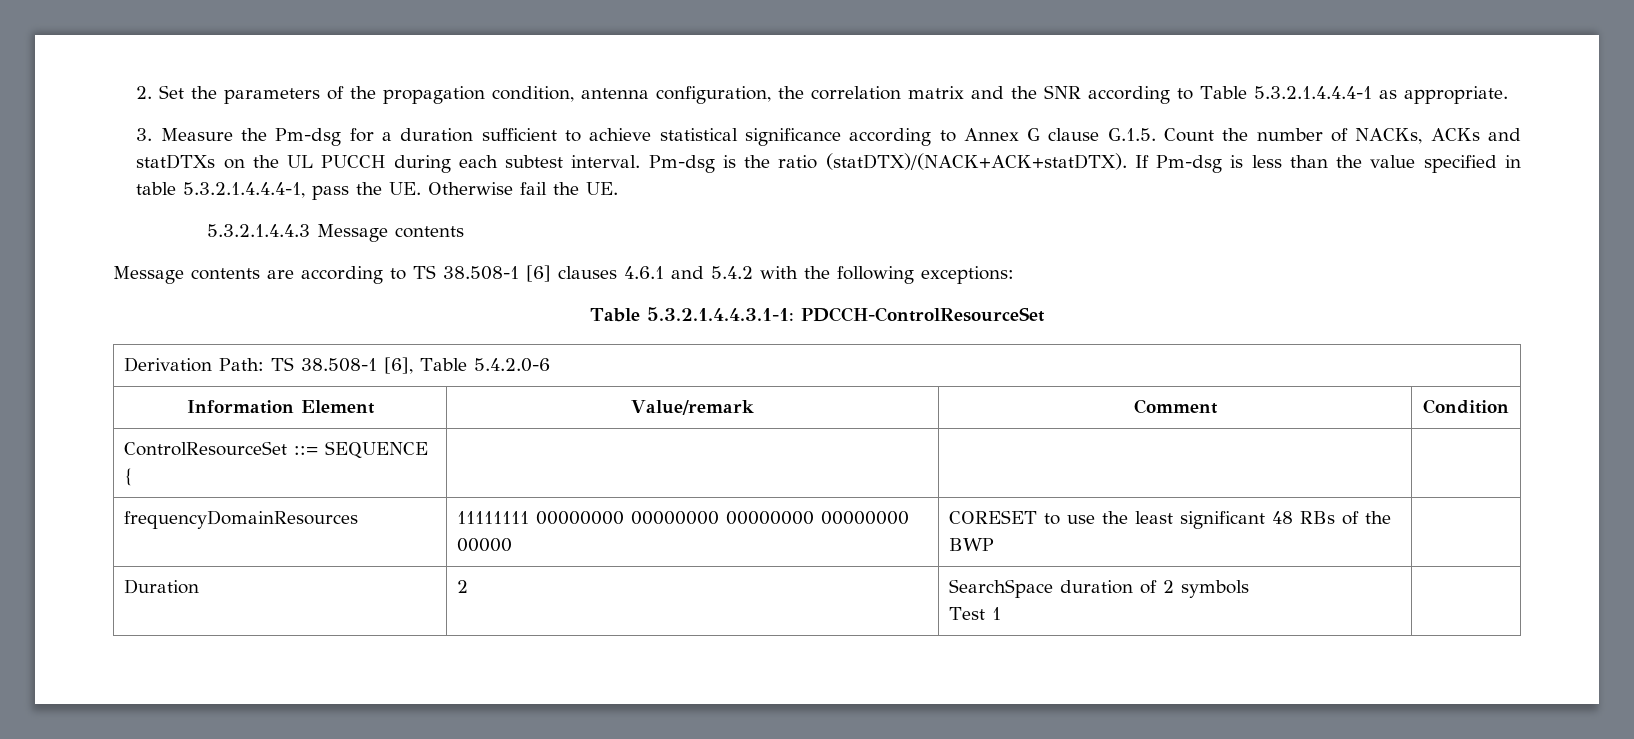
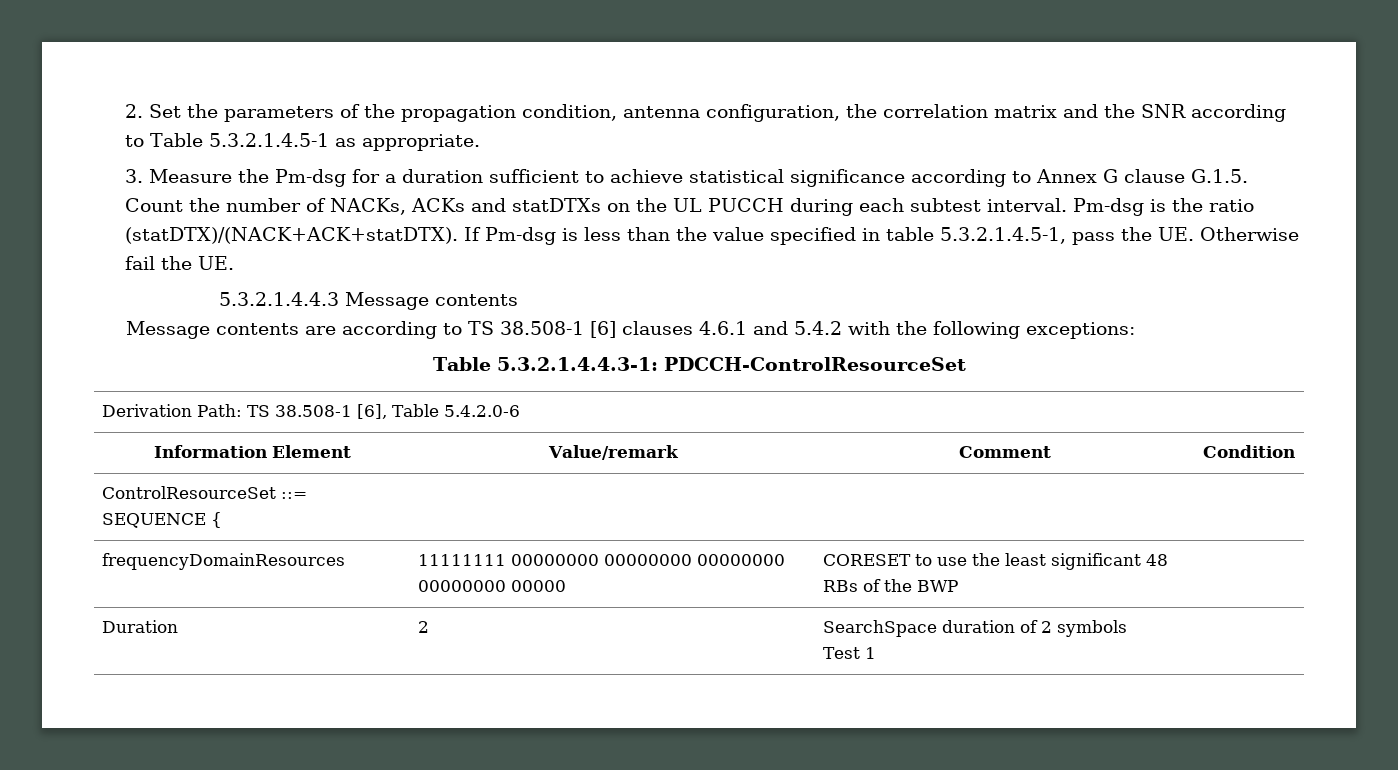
[1254,86,1373,99] 5.3.2.1.4.4.4-1 -> [209,133,330,147] 5.3.2.1.4.5-1
[183,182,306,198] 5.3.2.1.4.4.4-1, -> [940,227,1067,244] 5.3.2.1.4.5-1,
[646,307,794,321] 5.3.2.1.4.4.3.1-1: -> [496,357,658,371] 5.3.2.1.4.4.3-1:

